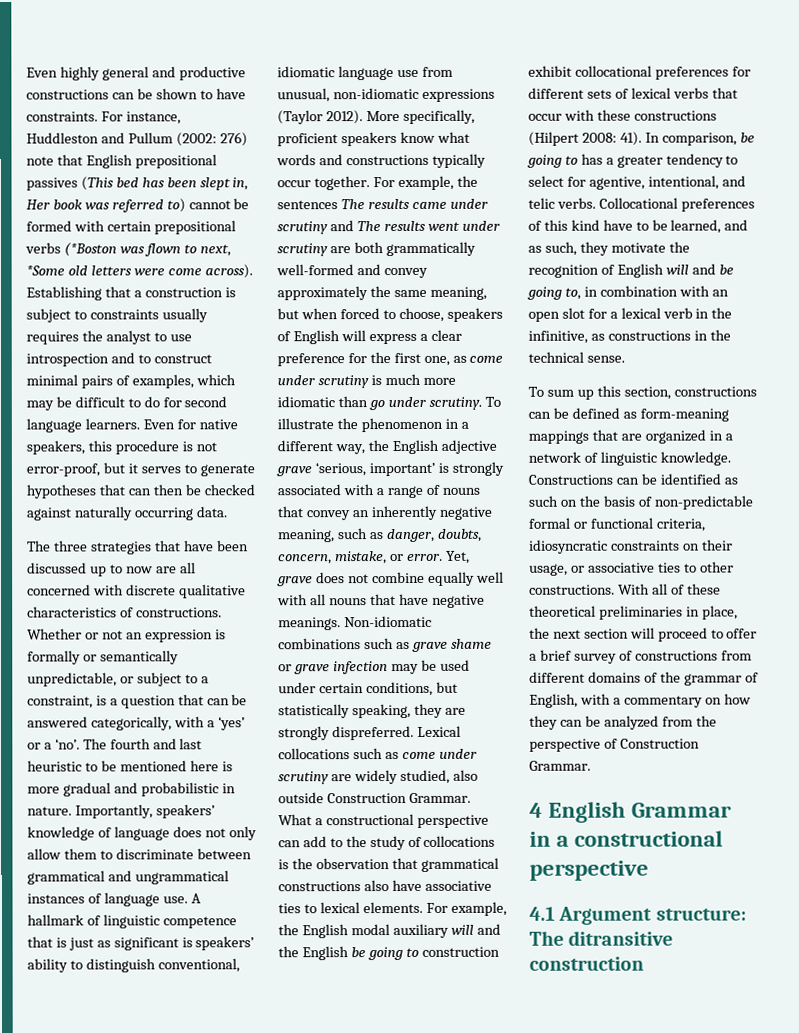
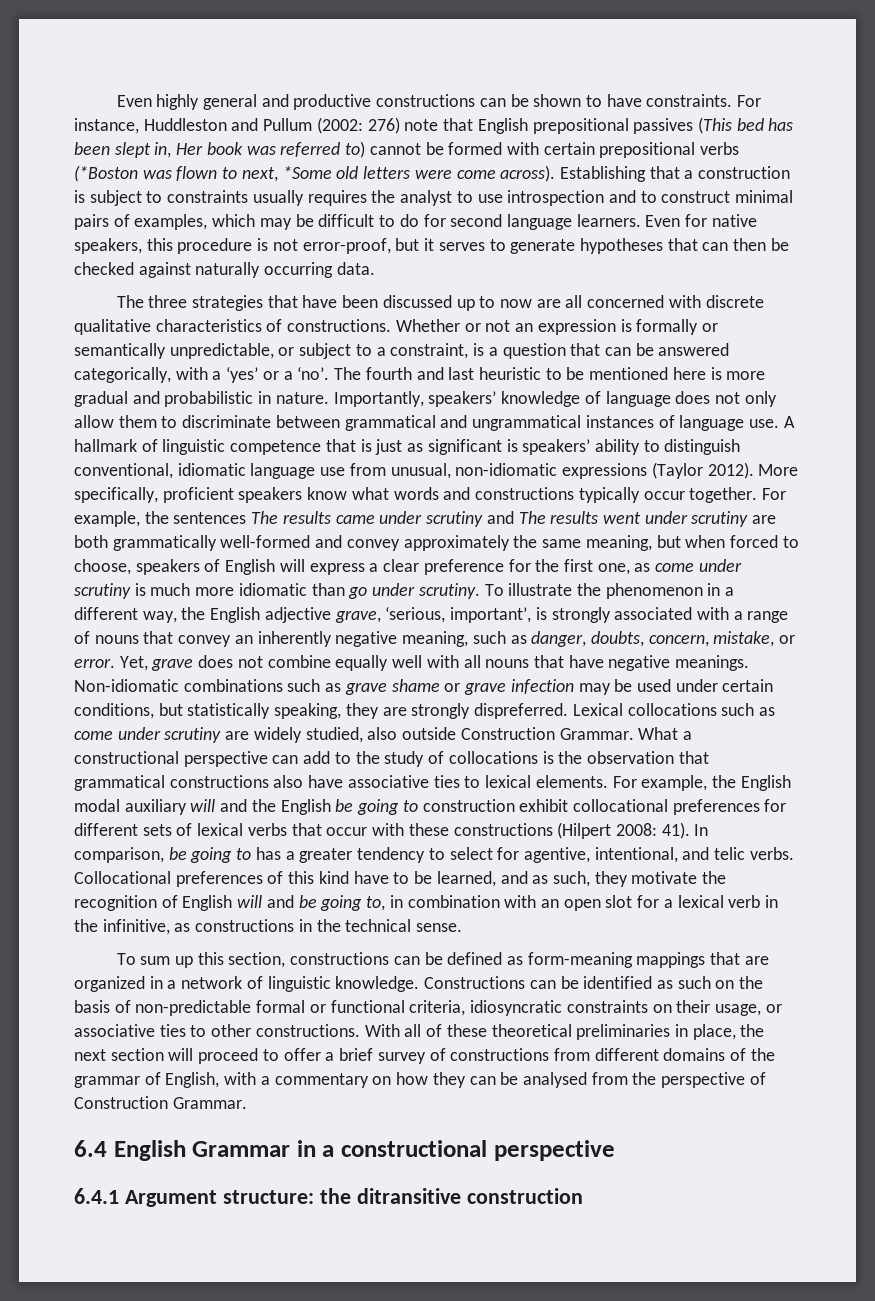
[276,462,435,477] grave ‘serious, important’ -> [334,607,532,623] grave, ‘serious, important’,
[603,715,659,730] analyzed -> [522,1072,587,1088] analysed
[529,802,543,818] 4 -> [74,1140,107,1157] 6.4
[529,906,555,921] 4.1 -> [74,1188,119,1204] 6.4.1
[529,930,564,946] The -> [319,1188,351,1204] the

